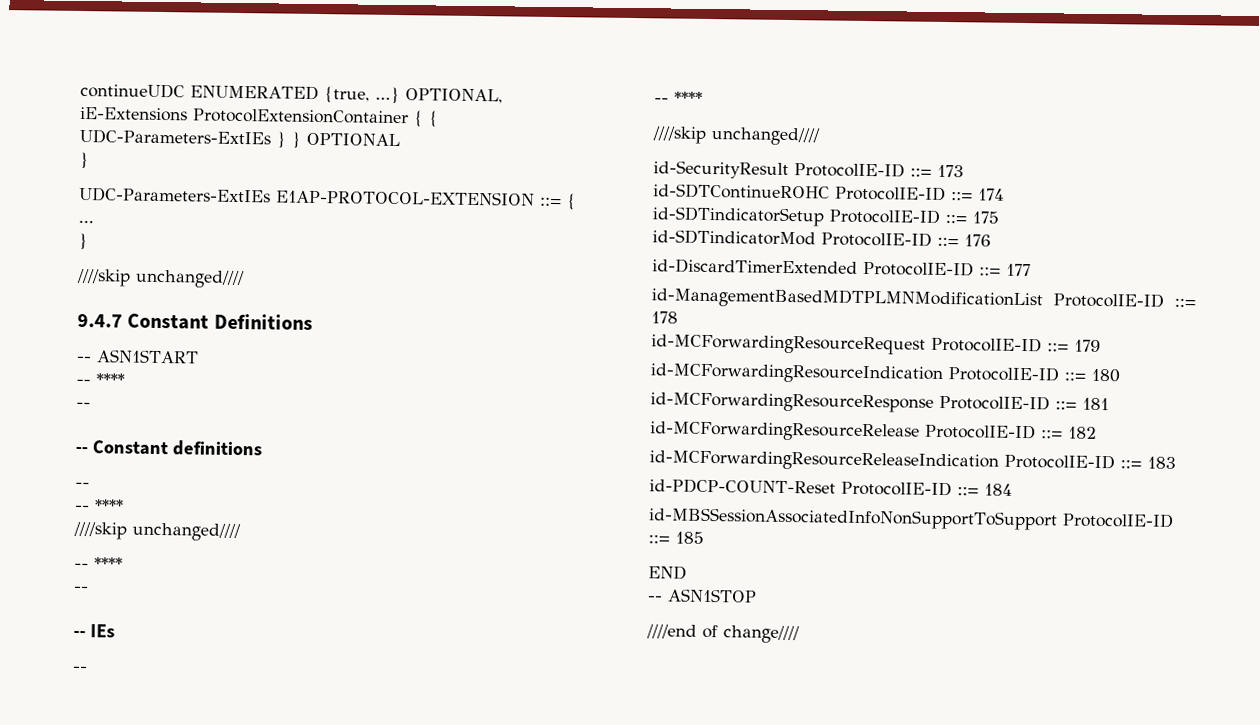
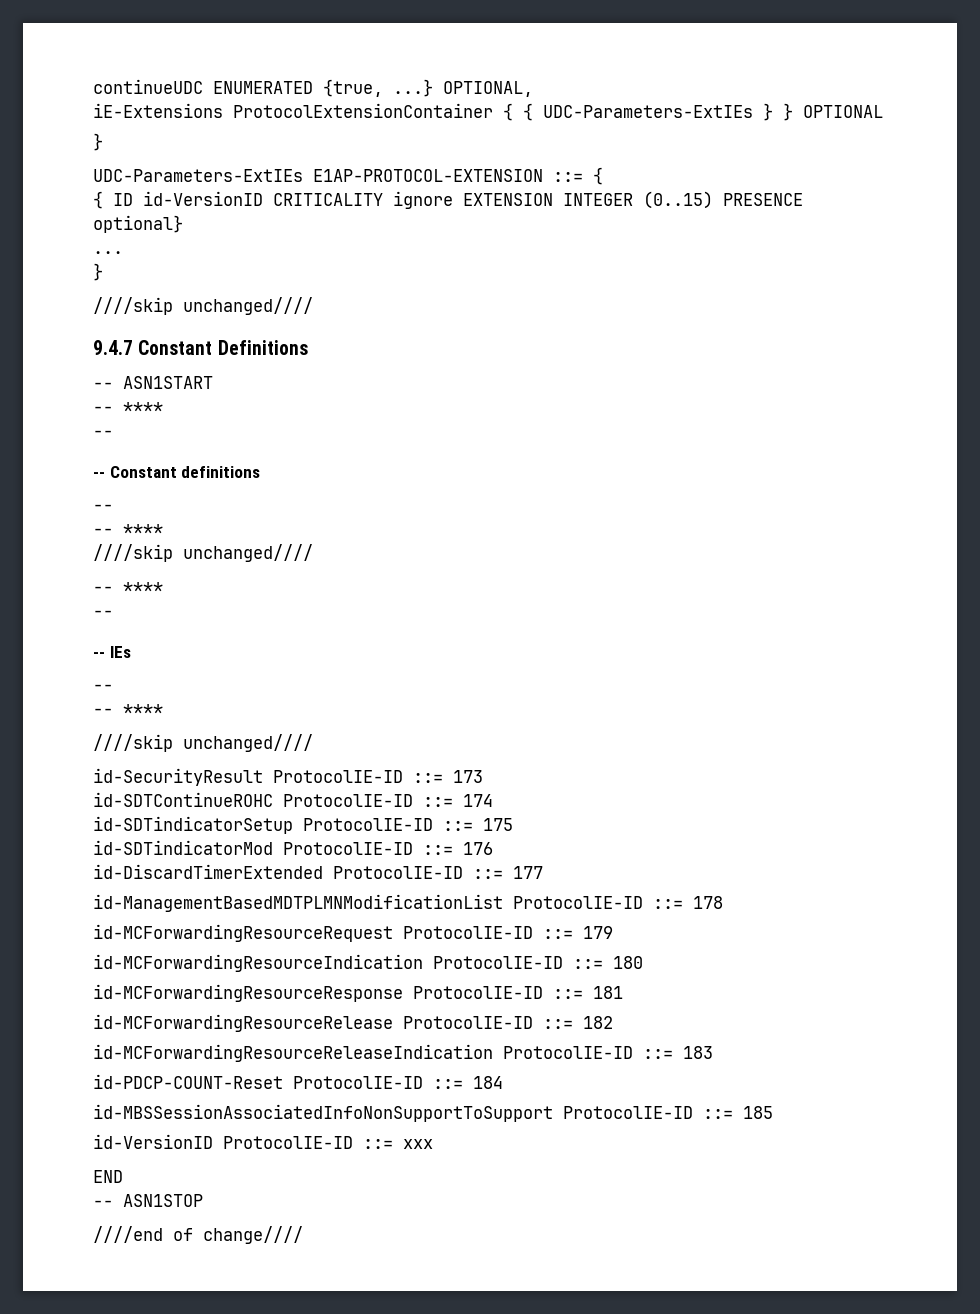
(577, 202) none -> [93,191,803,209] [93,215,183,233] // { ID id-VersionID CRITICALITY ignore EXTENSION INTEGER (0..15) PRESENCE optional}
(704, 537) none -> [93,1134,433,1149] // id-VersionID ProtocolIE-ID ::= xxx

